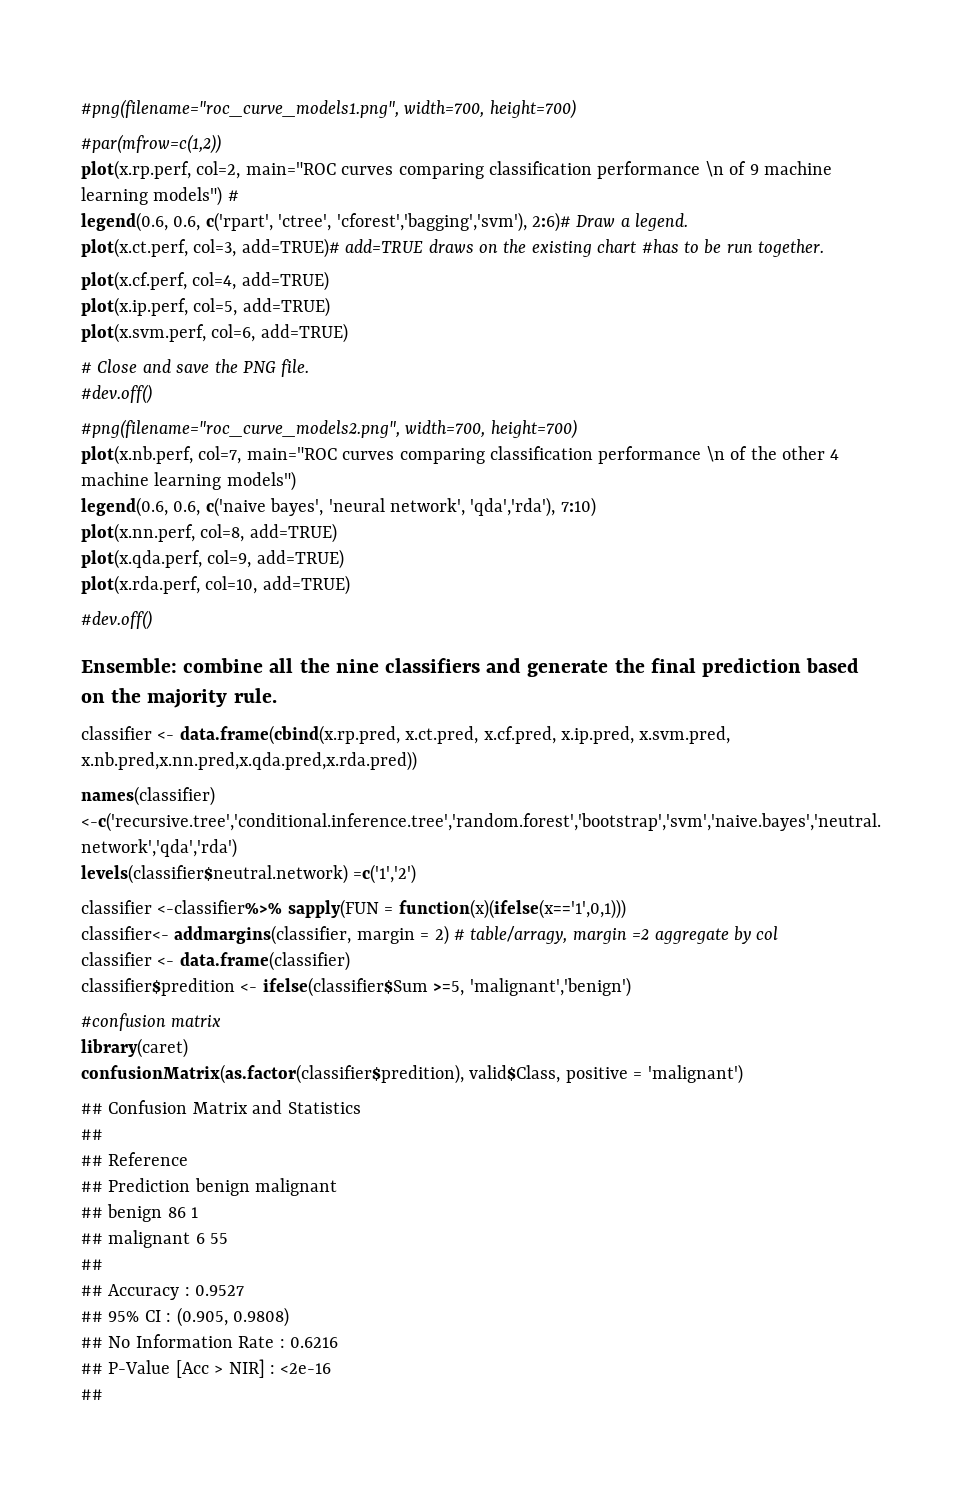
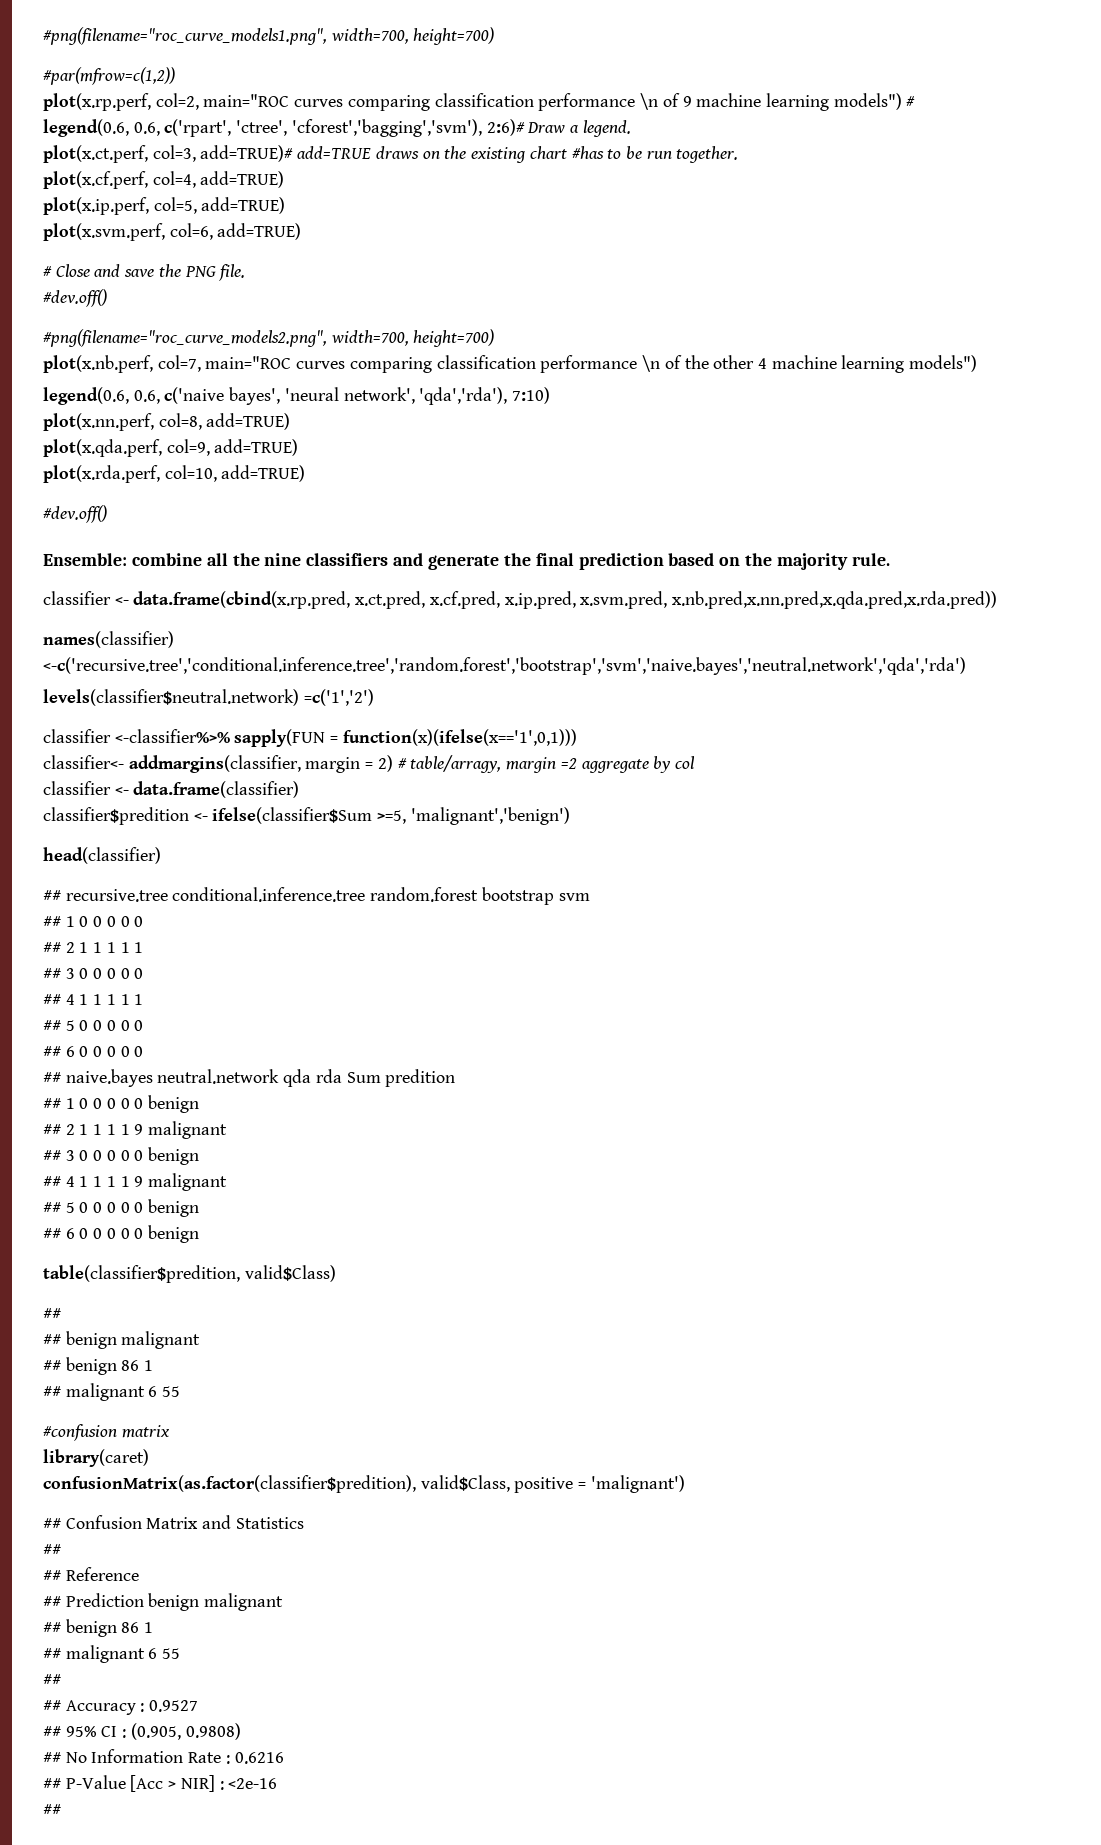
(631, 987) none -> [43,847,161,864] [43,887,590,905] [43,916,144,927] [43,942,144,953] [43,968,144,979] [43,994,144,1005] [43,1020,144,1031] [43,1046,144,1057] [43,1069,456,1087] [43,1095,200,1113] [43,1121,228,1139] [43,1147,200,1165] [43,1173,228,1191] [43,1199,200,1217] [43,1225,200,1243] [43,1265,336,1283] [43,1308,61,1319] [43,1331,201,1349] [43,1357,154,1375] [43,1383,181,1401] // head(classifier) // ## recursive.tree conditional.inference.tree random.forest bootstrap svm // ## 1 0 0 0 0 0 // ## 2 1 1 1 1 1 // ## 3 0 0 0 0 0 // ## 4 1 1 1 1 1 // ## 5 0 0 0 0 0 // ## 6 0 0 0 0 0 // ## naive.bayes neutral.network qda rda Sum predition // ## 1 0 0 0 0 0 benign // ## 2 1 1 1 1 9 malignant // ## 3 0 0 0 0 0 benign // ## 4 1 1 1 1 9 malignant // ## 5 0 0 0 0 0 benign // ## 6 0 0 0 0 0 benign // table(classifier$predition, valid$Class) // ## // ## benign malignant // ## benign 86 1 // ## malignant 6 55

